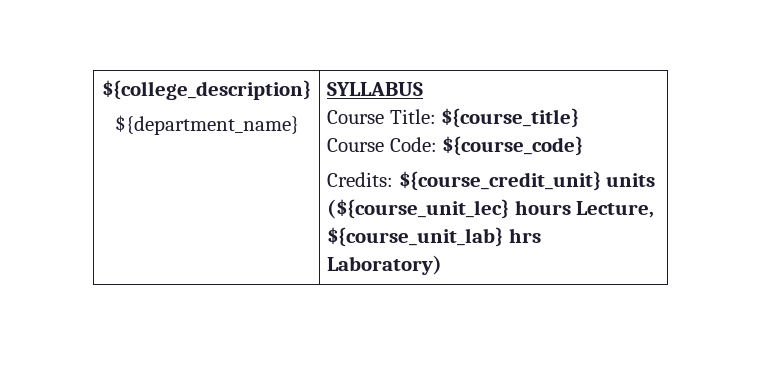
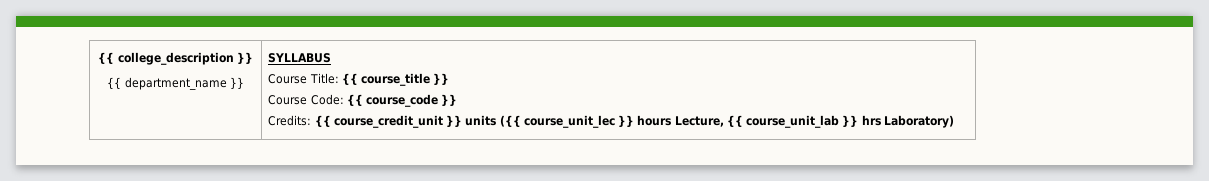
[102,80,311,100] [114,115,299,135] ${college_description} // ${department_name} -> [98,52,253,65] [107,77,244,90] {{ college_description }} // {{ department_name }}
[441,108,580,128] ${course_title} -> [341,73,450,86] {{ course_title }}
[442,136,584,156] [327,171,656,191] [327,199,655,219] [327,227,504,247] ${course_code} // Credits: ${course_credit_unit} units (${course_unit_lec} hours Lecture, ${course_unit_lab} -> [346,94,458,107] [268,115,859,128] {{ course_code }} // Credits: {{ course_credit_unit }} units ({{ course_unit_lec }} hours Lecture, {{ course_unit_lab }}

